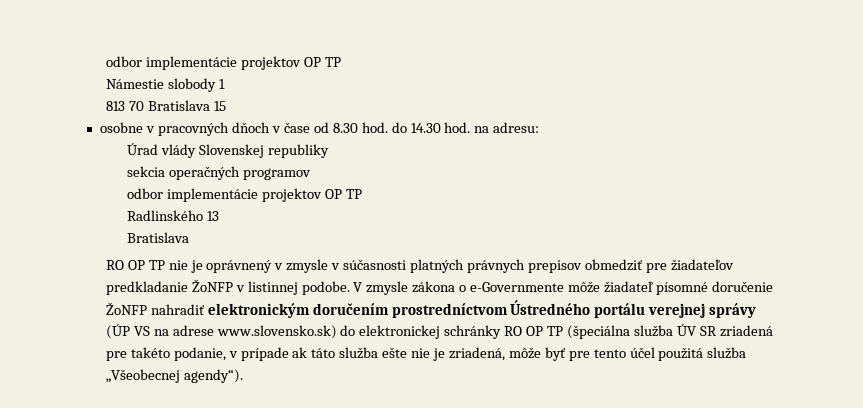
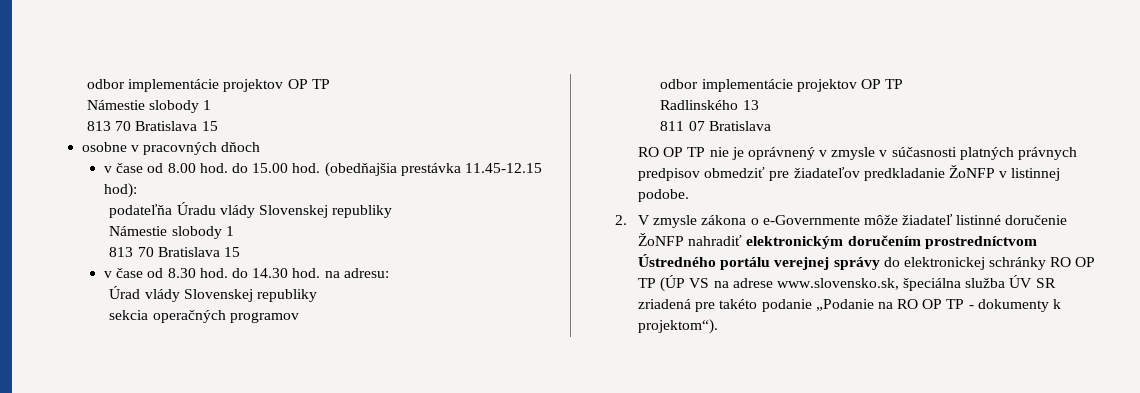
(271, 127) none -> [104,162,542,177] [104,183,138,198] [109,202,393,218] [109,226,234,239] [109,247,241,257] // v čase od 8.00 hod. do 15.00 hod. (obedňajšia prestávka 11.45-12.15 hod): // podateľňa Úradu vlády Slovenskej republiky // Námestie slobody 1 // 813 70 Bratislava 15 //
(220, 216) none -> [660,121,705,131] 811 07
[527,260,582,273] prepisov -> [637,168,700,181] predpisov
(350, 288) none -> [615,215,628,225] // 2.
[655,282,708,295] písomné -> [956,215,1002,225] listinné
[105,324,337,339] (ÚP VS na adrese www.slovensko.sk) -> (880, 263) none
[566,325,630,339] (špeciálna -> [660,275,962,292] (ÚP VS na adrese www.slovensko.sk, špeciálna
[173,347,747,361] [105,369,243,383] podanie, v prípade ak táto služba ešte nie je zriadená, môže byť pre tento účel použitá služba „Všeobecnej agendy“). -> [761,299,1062,312] [637,319,718,334] podanie „Podanie na RO OP TP - dokumenty k projektom“).

